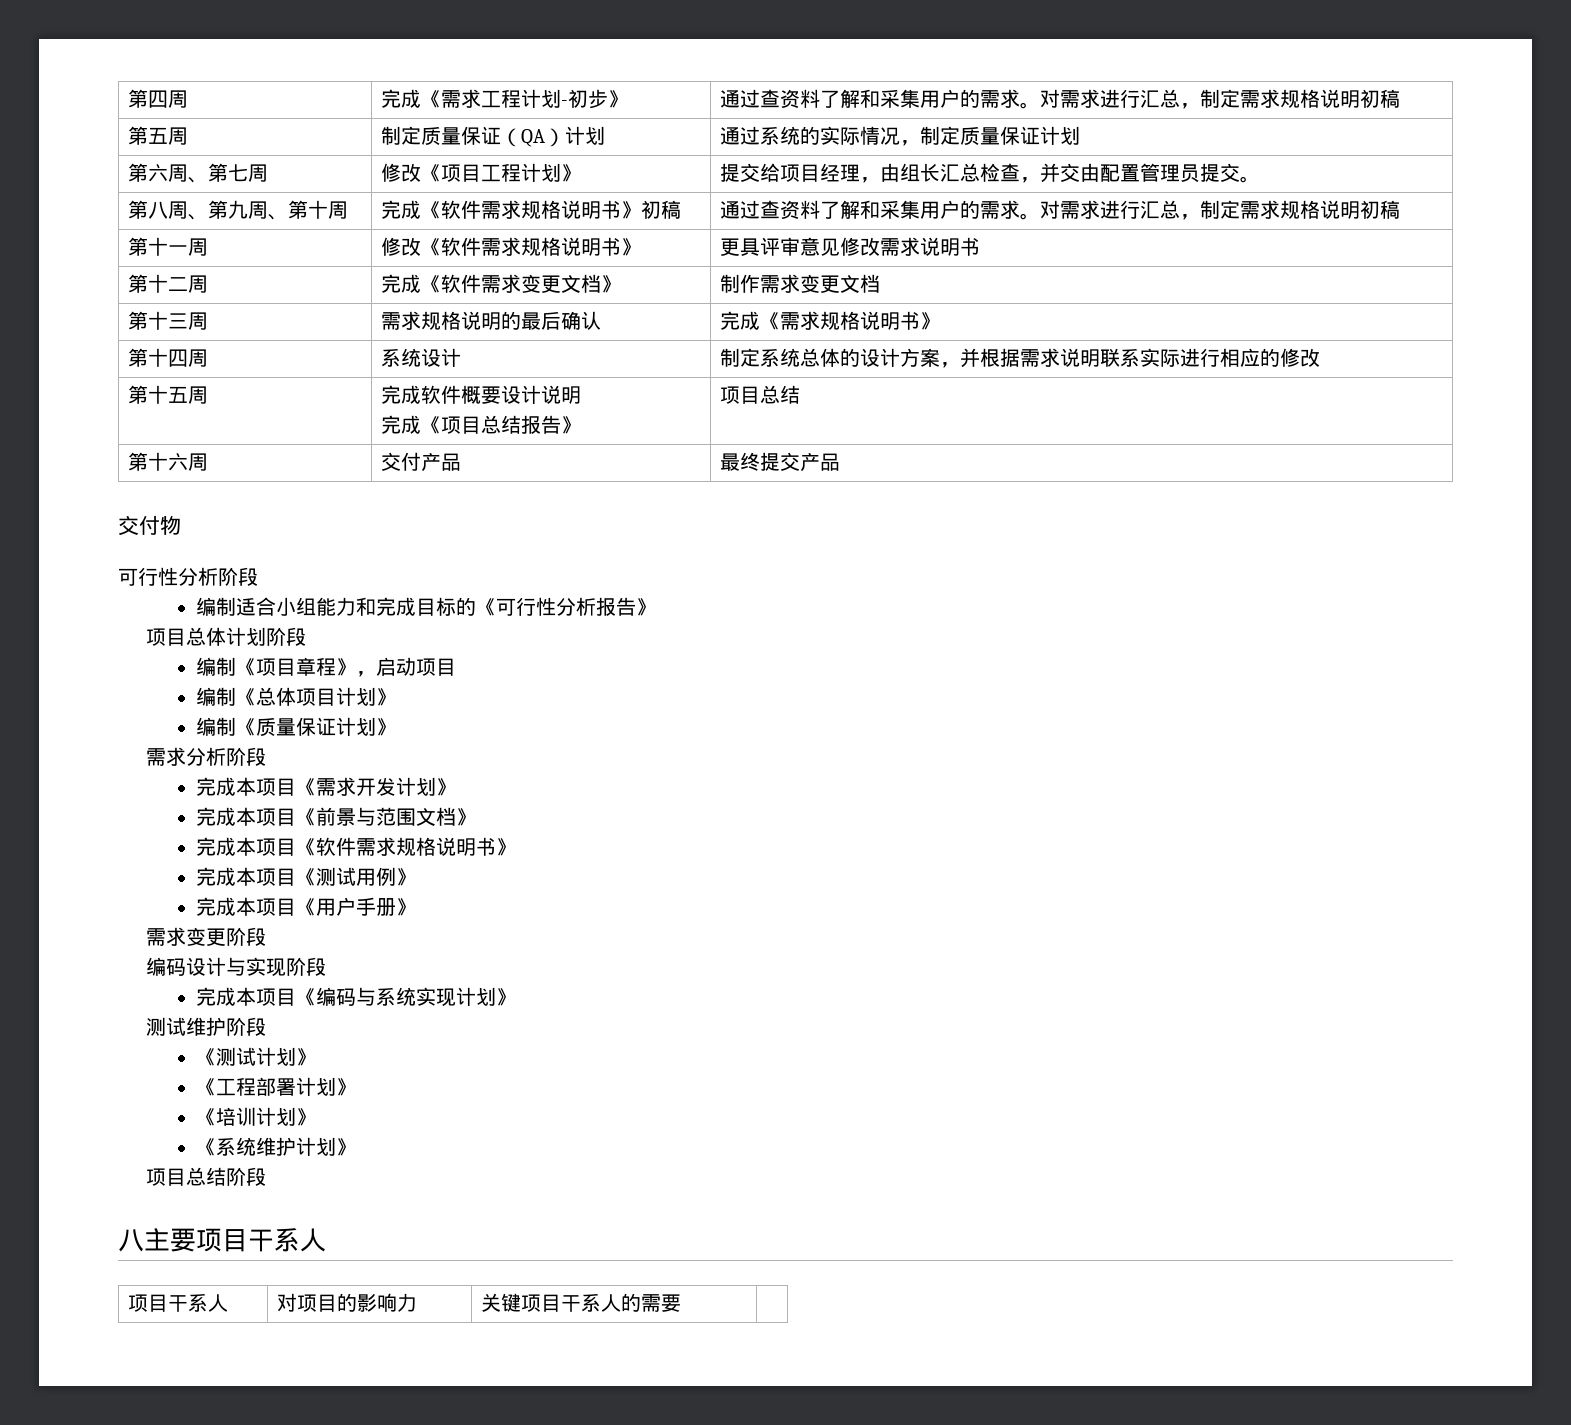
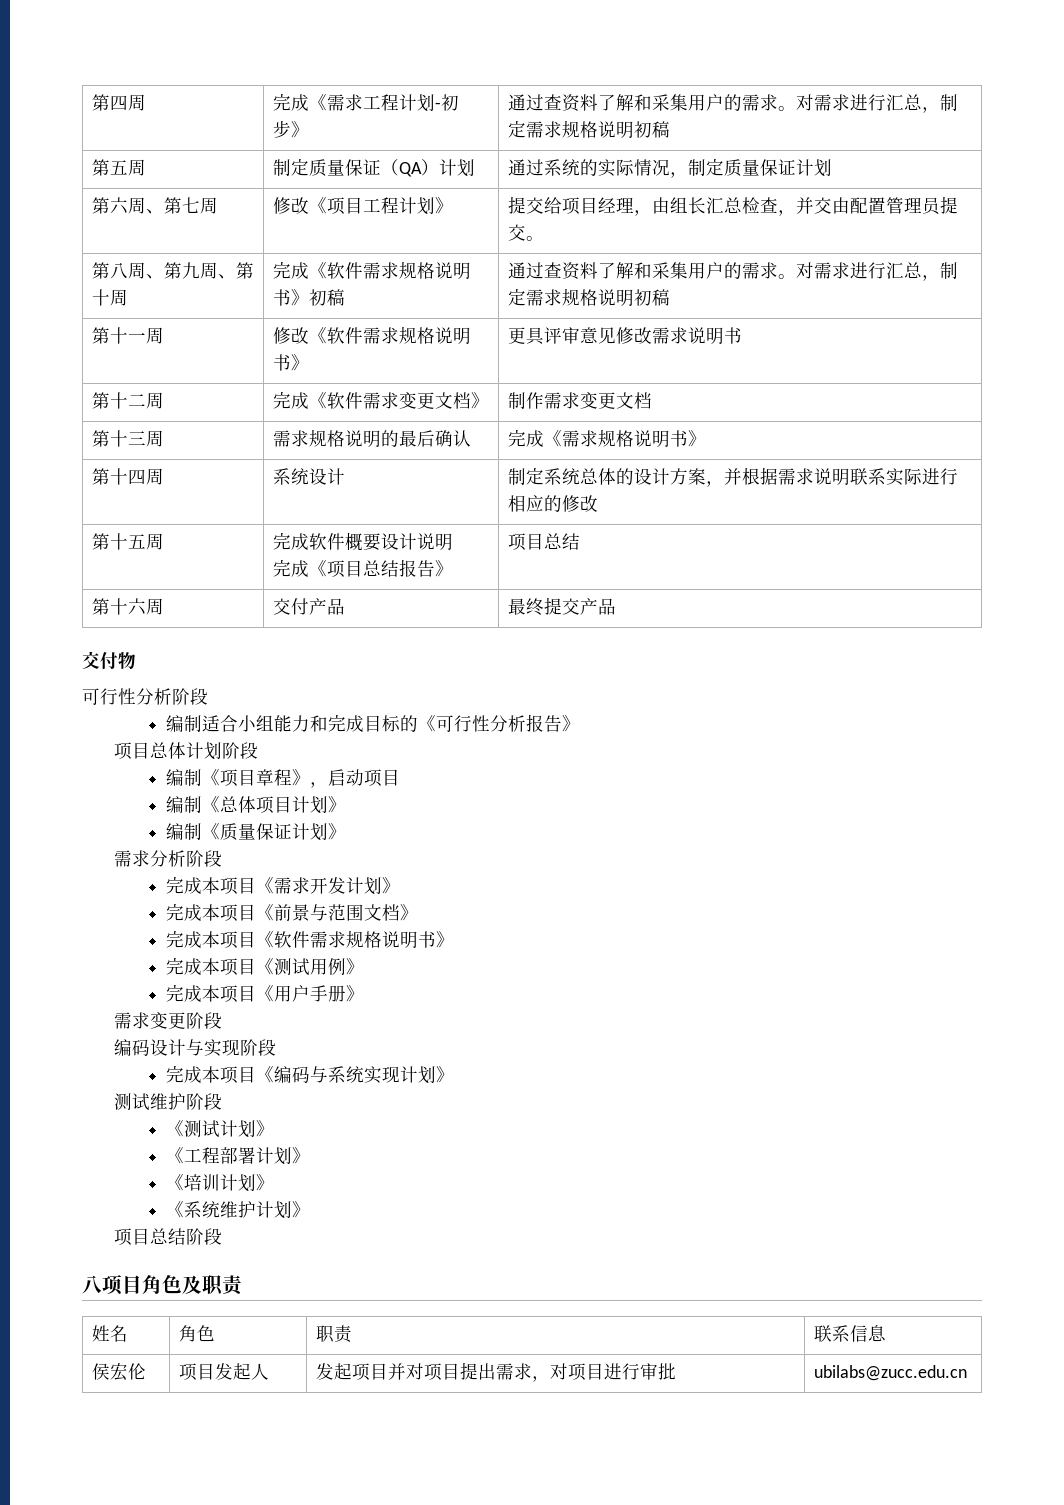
[144,1228,326,1252] [128,1293,229,1312] [277,1293,418,1312] [481,1293,682,1312] 主要项目干系人 // 项目干系人 | 对项目的影响力 | 关键项目干系人的需要 | -> [102,1275,244,1296] [91,1325,128,1342] [178,1325,215,1342] [315,1325,353,1343] [813,1325,886,1342] [91,1363,146,1381] [178,1363,269,1381] [315,1362,676,1382] [813,1365,967,1381] 项目角色及职责 // 姓名 | 角色 | 职责 | 联系信息 // 侯宏伦 | 项目发起人 | 发起项目并对项目提出需求，对项目进行审批 | ubilabs@zucc.edu.cn

